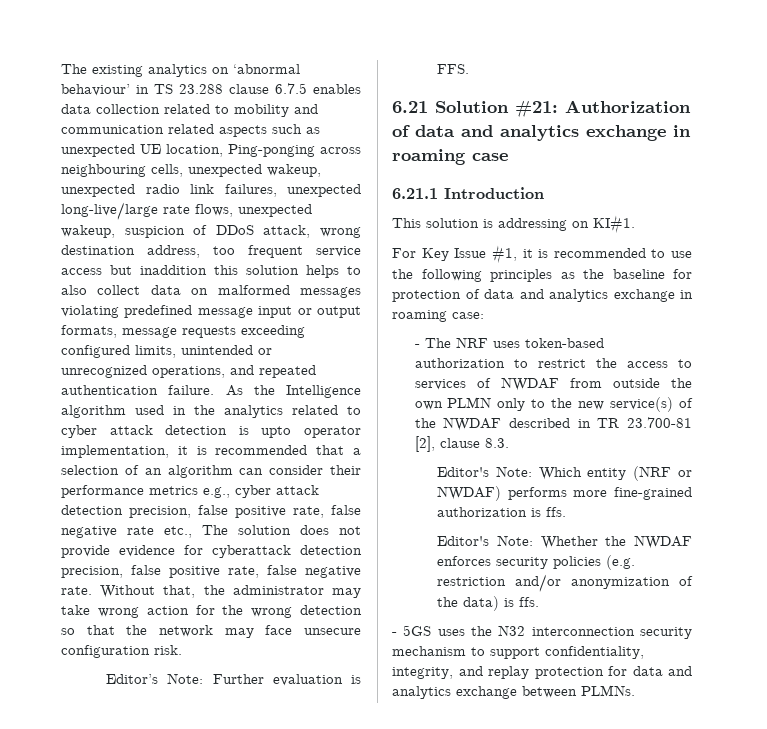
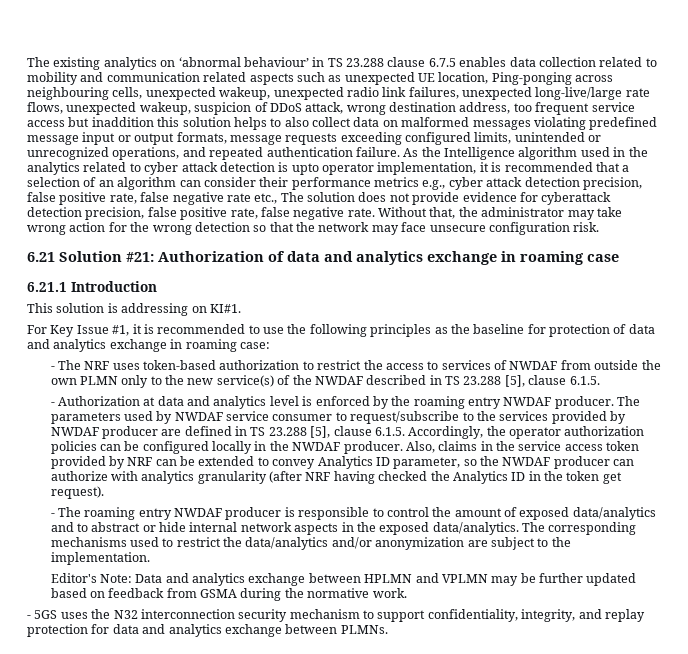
[106,673,362,686] [437,64,470,74] // Editor’s Note: Further evaluation is FFS. -> (600, 227) none
[597,417,692,428] [414,436,509,452] [437,466,692,481] [437,486,692,501] [437,507,567,517] [437,535,692,549] [437,555,636,570] [437,574,693,592] [437,596,540,611] TR 23.700-81 [2], clause 8.3. // Editor's Note: Which entity (NRF or NWDAF) performs more fine-grained authorization is ffs. // Editor's Note: Whether the NWDAF enforces security policies (e.g. restriction and/or anonymization of the data) is ffs. -> [445,375,600,387] [50,396,641,409] [50,411,627,424] [50,426,645,439] [50,441,640,454] [50,456,635,469] [50,471,622,484] [50,486,104,499] [50,507,656,520] [50,522,637,535] [50,537,571,550] [50,552,150,565] [50,573,637,586] [50,588,407,601] TS 23.288 [5], clause 6.1.5. // - Authorization at data and analytics level is enforced by the roaming entry NWDAF producer. The parameters used by NWDAF service consumer to request/subscribe to the services provided by NWDAF producer are defined in TS 23.288 [5], clause 6.1.5. Accordingly, the operator authorization policies can be configured locally in the NWDAF producer. Also, claims in the service access token provided by NRF can be extended to convey Analytics ID parameter, so the NWDAF producer can authorize with analytics granularity (after NRF having checked the Analytics ID in the token get request). // - The roaming entry NWDAF producer is responsible to control the amount of exposed data/analytics and to abstract or hide internal network aspects in the exposed data/analytics. The corresponding mechanisms used to restrict the data/analytics and/or anonymization are subject to the implementation. // Editor's Note: Data and analytics exchange between HPLMN and VPLMN may be further updated based on feedback from GSMA during the normative work.

